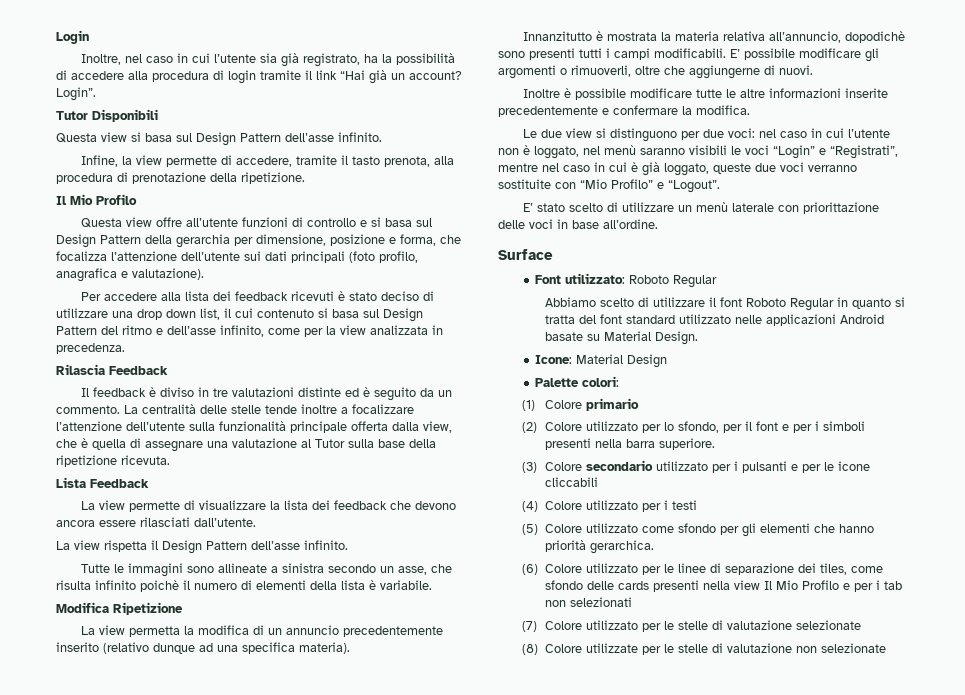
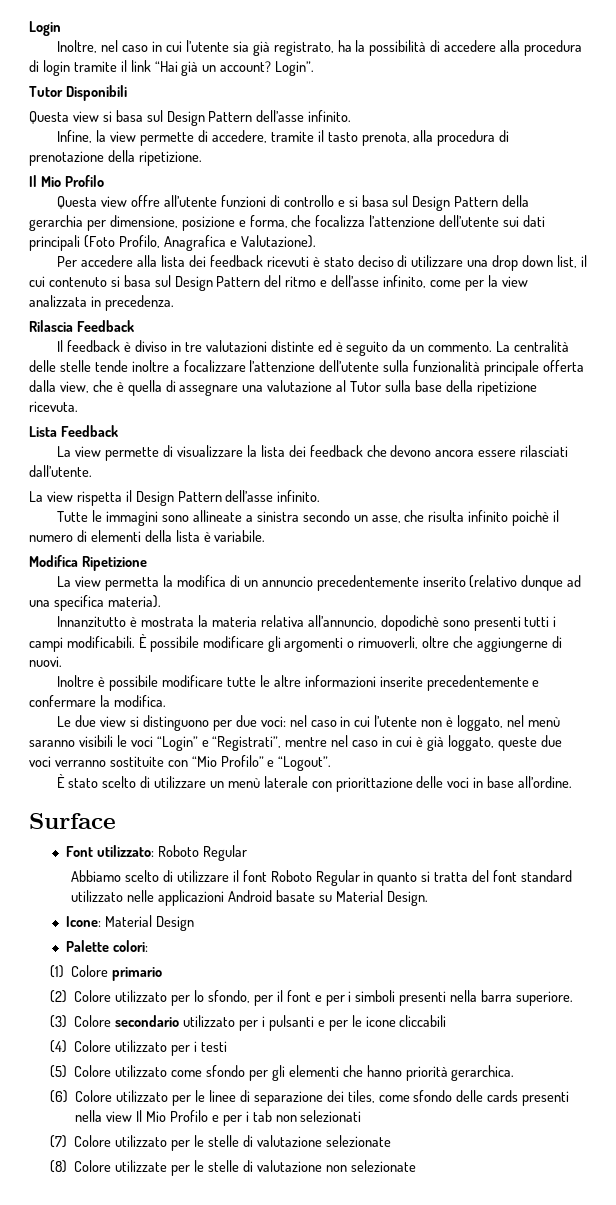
[349,251,418,263] [56,268,204,282] (foto profilo, anagrafica e valutazione). -> [83,235,316,251] (Foto Profilo, Anagrafica e Valutazione).
[730,49,740,58] E’ -> [138,634,147,648] È
[523,203,534,212] E’ -> [57,774,66,788] È

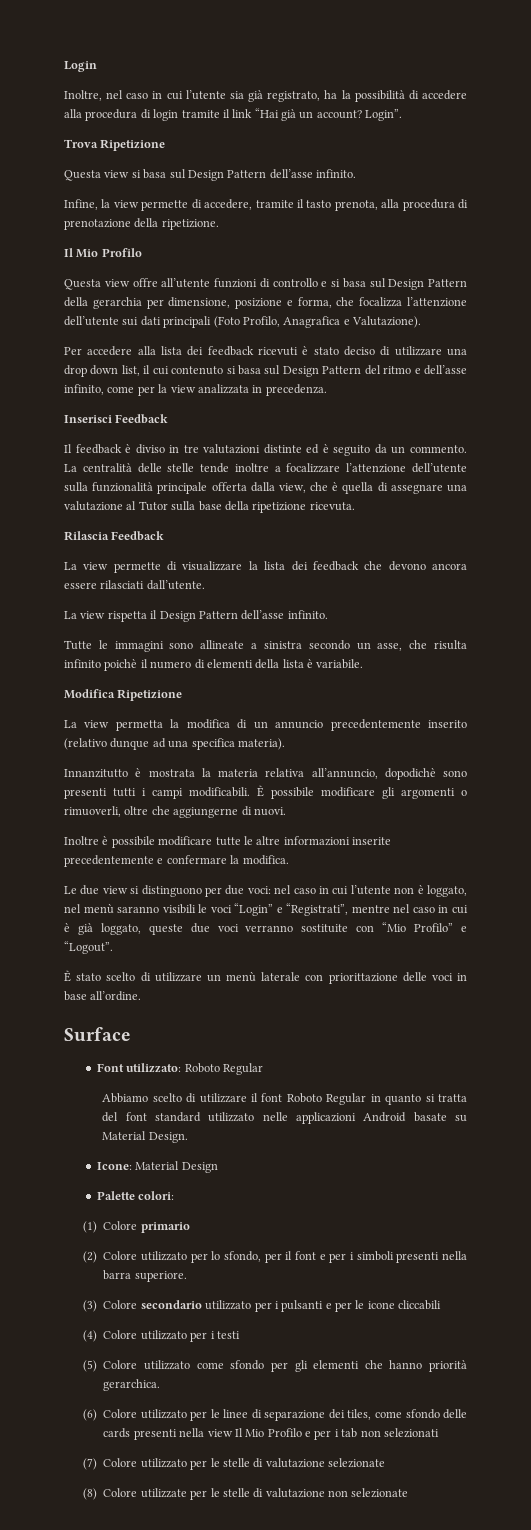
[29,85,127,101] Tutor Disponibili -> [64,139,166,151] Trova Ripetizione
[29,320,73,332] Rilascia -> [64,415,112,423] Inserisci
[29,426,57,437] Lista -> [64,531,109,541] Rilascia

